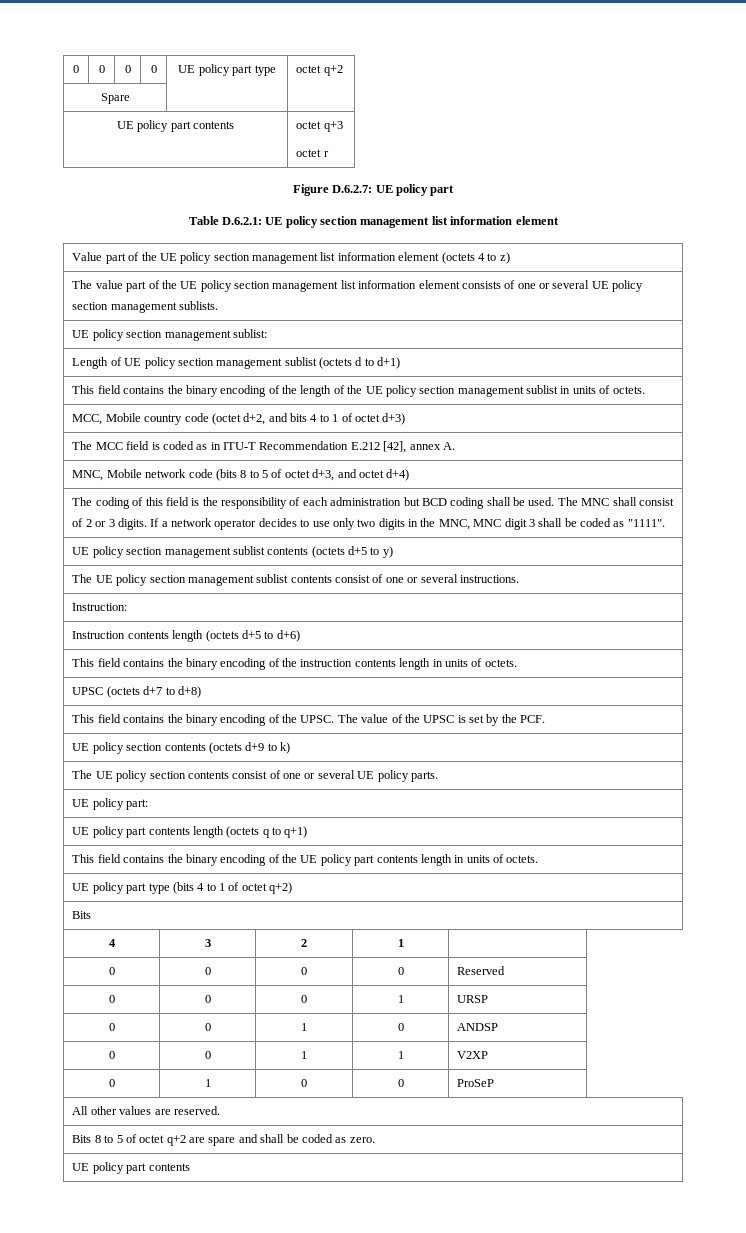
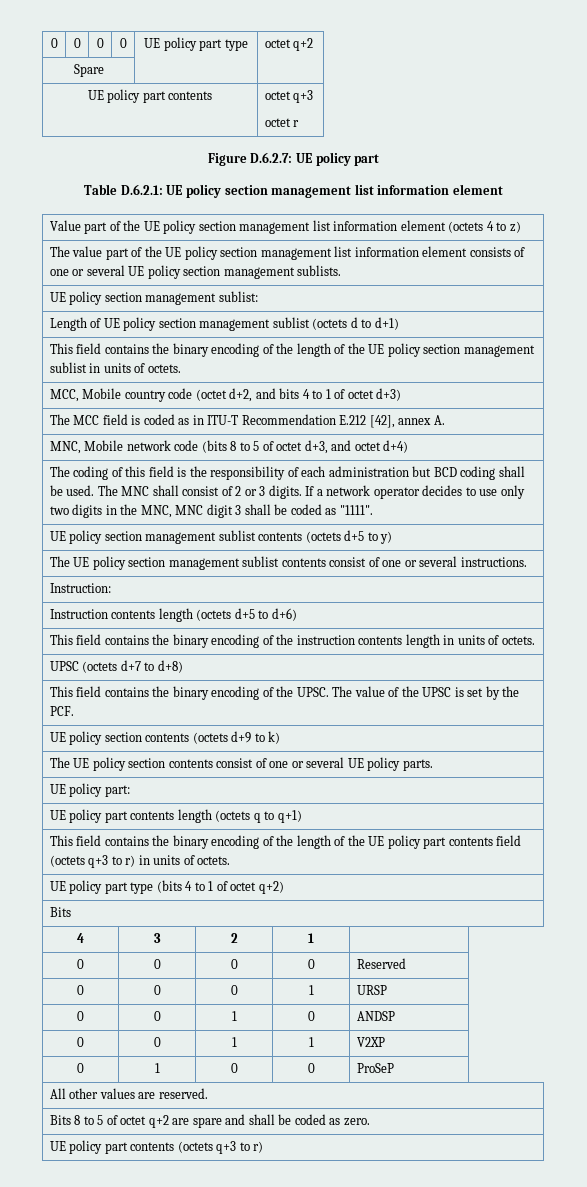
[300,854,452,866] UE policy part contents length -> [296,835,522,849] [49,855,136,868] length of the UE policy part contents field (octets q+3 to r)
(190, 1167) none -> [177,1141,264,1154] (octets q+3 to r)

